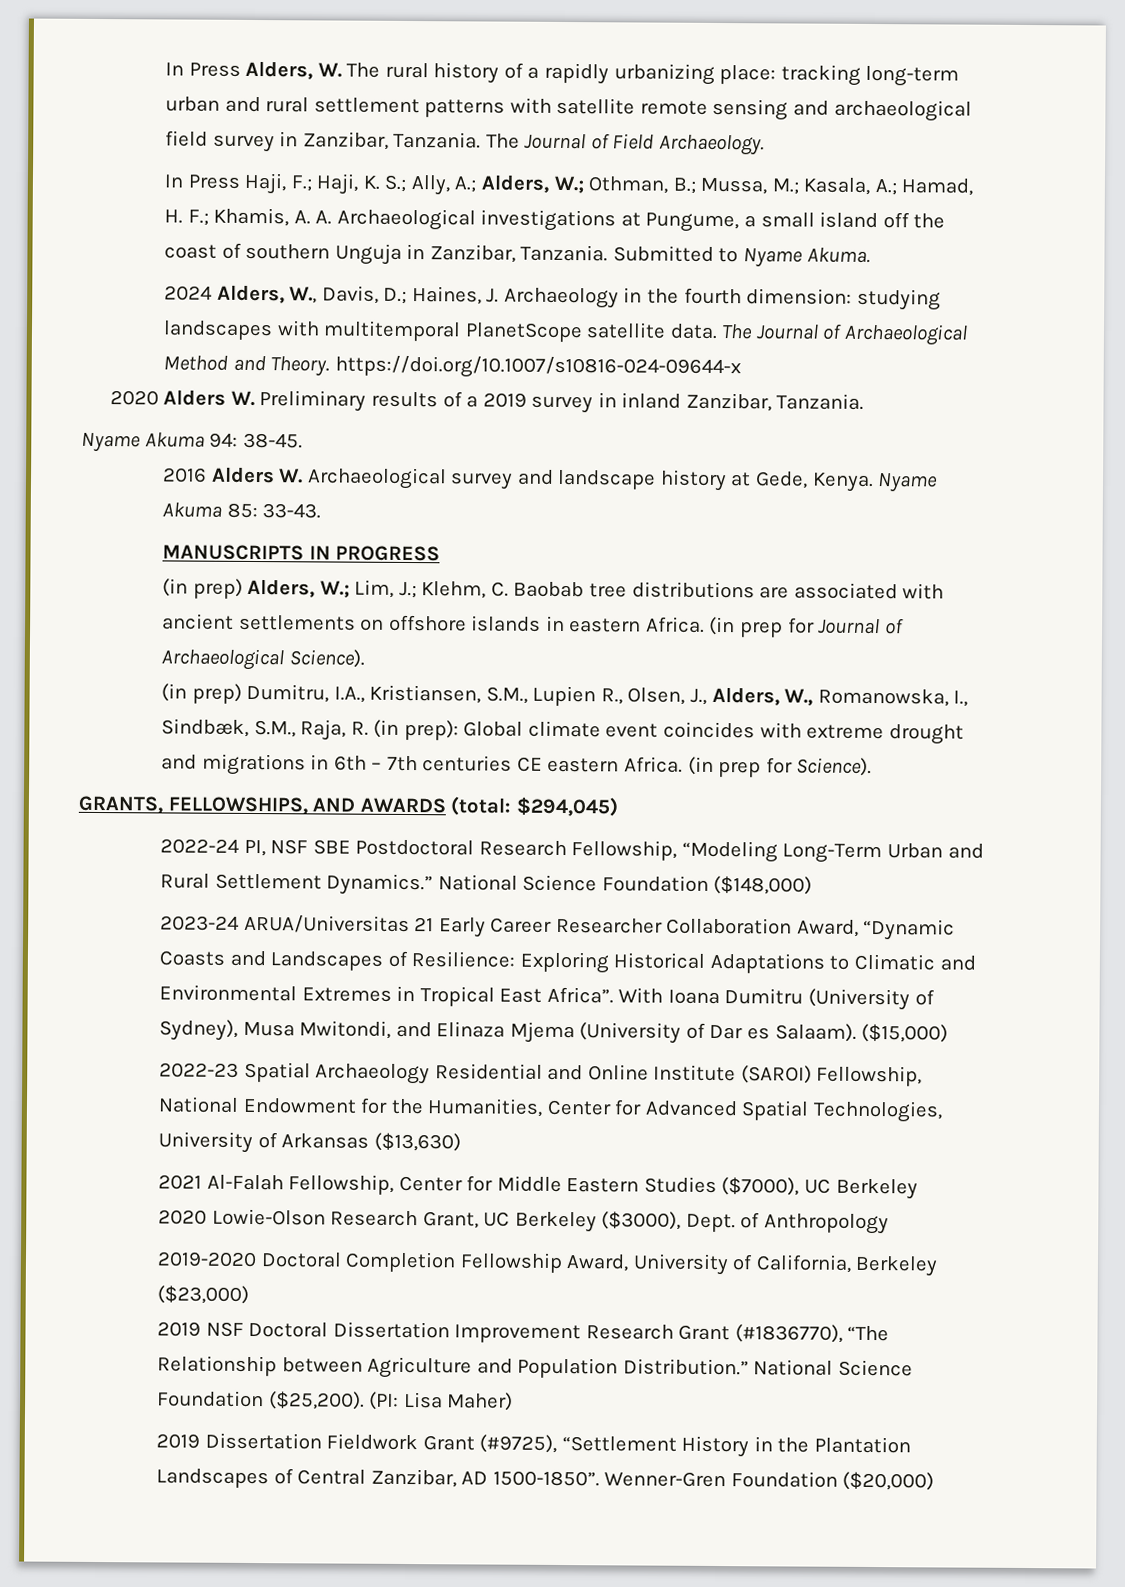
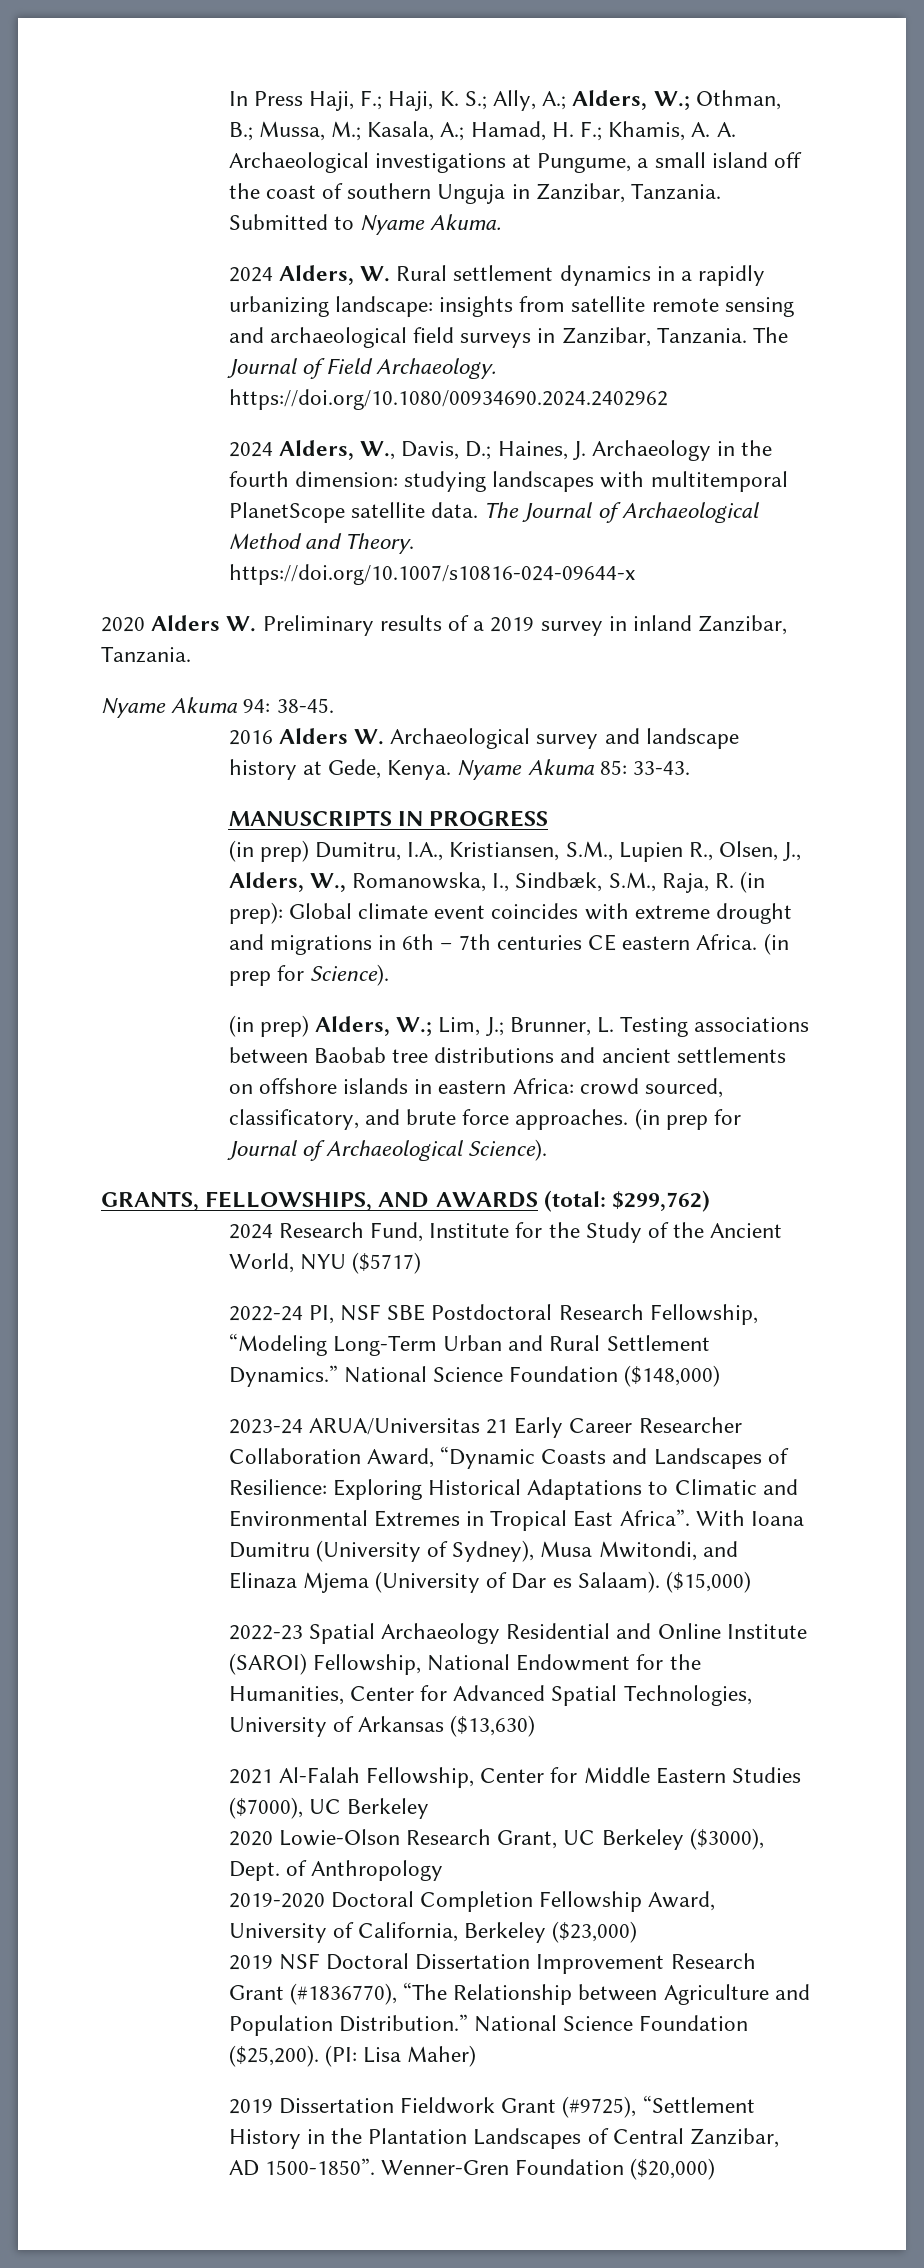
[165,60,960,87] [165,96,972,122] [165,130,764,156] [164,174,240,189] In Press Alders, W. The rural history of a rapidly urbanizing place: tracking long-term urban and rural settlement patterns with satellite remote sensing and archaeological field survey in Zanzibar, Tanzania. The Journal of Field Archaeology. // In Press -> [228,91,303,106] In Press
(870, 255) none -> [228,265,766,286] [228,296,794,317] [228,327,788,348] [226,358,497,379] [228,389,668,410] // 2024 Alders, W. Rural settlement dynamics in a rapidly urbanizing landscape: insights from satellite remote sensing and archaeological field surveys in Zanzibar, Tanzania. The Journal of Field Archaeology. https://doi.org/10.1080/00934690.2024.2402962
[162,578,945,600] [162,613,904,638] [161,648,365,671] // (in prep) Alders, W.; Lim, J.; Klehm, C. Baobab tree distributions are associated with ancient settlements on offshore islands in eastern Africa. (in prep for Journal of Archaeological Science). -> (548, 818) none
(873, 766) none -> [228,1015,810,1037] [228,1047,786,1064] [228,1078,723,1098] [228,1108,741,1130] [226,1139,548,1161] // (in prep) Alders, W.; Lim, J.; Brunner, L. Testing associations between Baobab tree distributions and ancient settlements on offshore islands in eastern Africa: crowd sourced, classificatory, and brute force approaches. (in prep for Journal of Archaeological Science).
[515,796,618,817] $294,045) -> [612,1190,711,1212] [228,1222,783,1243] [228,1252,421,1274] $299,762) // 2024 Research Fund, Institute for the Study of the Ancient World, NYU ($5717)

